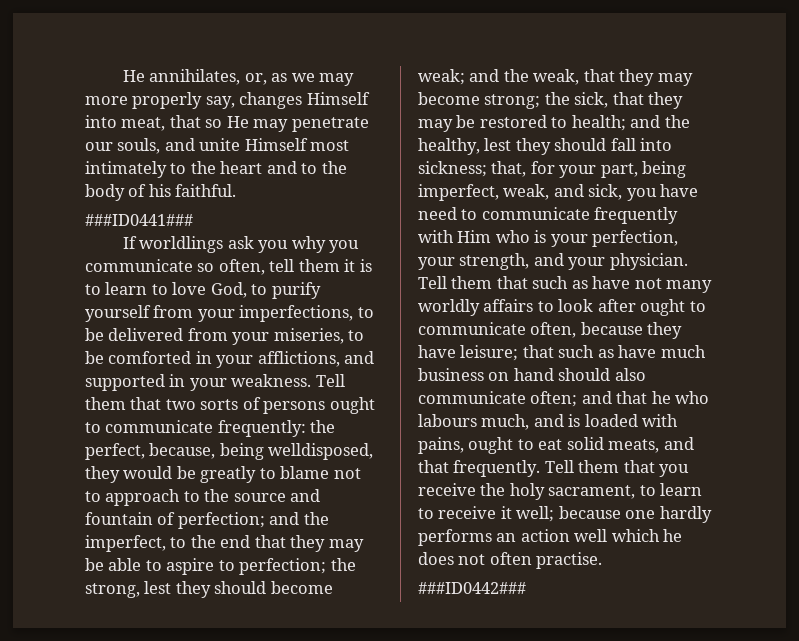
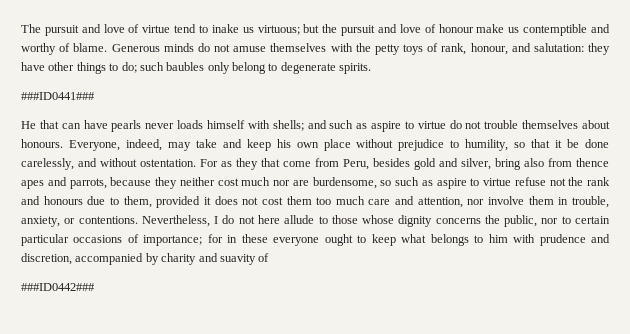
[122,69,355,86] [85,92,370,109] [85,115,369,132] [85,138,350,154] [85,161,347,178] [85,184,237,201] [85,214,193,226] [122,236,360,253] [85,259,372,275] [85,282,321,299] [85,305,374,322] [85,328,365,345] [85,351,375,368] [85,374,345,391] [85,397,375,414] [85,420,336,437] [85,443,374,460] [85,466,361,483] [85,489,321,506] [85,512,329,529] [85,535,364,552] [85,558,356,575] [85,581,333,598] [418,69,693,86] [418,92,684,109] [418,115,690,132] [418,138,673,155] [418,161,687,178] [418,184,699,201] [418,207,679,224] [418,230,679,247] [418,253,688,270] [418,276,713,293] [418,299,706,316] [418,322,683,339] [418,345,706,361] [418,368,646,381] [418,391,710,407] [418,414,679,430] [418,437,694,454] [418,460,690,477] [418,483,703,500] [418,506,712,523] [418,529,683,546] [418,552,603,569] He annihilates, or, as we may more properly say, changes Himself into meat, that so He may penetrate our souls, and unite Himself most intimately to the heart and to the body of his faithful. // ###ID0441### // If worldlings ask you why you communicate so often, tell them it is to learn to love God, to purify yourself from your imperfections, to be delivered from your miseries, to be comforted in your afflictions, and supported in your weakness. Tell them that two sorts of persons ought to communicate frequently: the perfect, because, being welldisposed, they would be greatly to blame not to approach to the source and fountain of perfection; and the imperfect, to the end that they may be able to aspire to perfection; the strong, lest they should become weak; and the weak, that they may become strong; the sick, that they may be restored to health; and the healthy, lest they should fall into sickness; that, for your part, being imperfect, weak, and sick, you have need to communicate frequently with Him who is your perfection, your strength, and your physician. Tell them that such as have not many worldly affairs to look after ought to communicate often, because they have leisure; that such as have much business on hand should also communicate often; and that he who labours much, and is loaded with pains, ought to eat solid meats, and that frequently. Tell them that you receive the holy sacrament, to learn to receive it well; because one hardly performs an action well which he does not often practise. -> [21,24,610,36] [21,43,610,55] [21,62,372,74] [21,92,95,100] [21,120,611,132] [21,139,610,151] [21,158,609,170] [21,177,610,189] [21,196,609,208] [21,215,610,227] [21,234,611,246] [21,253,270,265] The pursuit and love of virtue tend to inake us virtuous; but the pursuit and love of honour make us contemptible and worthy of blame. Generous minds do not amuse themselves with the petty toys of rank, honour, and salutation: they have other things to do; such baubles only belong to degenerate spirits. // ###ID0441### // He that can have pearls never loads himself with shells; and such as aspire to virtue do not trouble themselves about honours. Everyone, indeed, may take and keep his own place without prejudice to humility, so that it be done carelessly, and without ostentation. For as they that come from Peru, besides gold and silver, bring also from thence apes and parrots, because they neither cost much nor are burdensome, so such as aspire to virtue refuse not the rank and honours due to them, provided it does not cost them too much care and attention, nor involve them in trouble, anxiety, or contentions. Nevertheless, I do not here allude to those whose dignity concerns the public, nor to certain particular occasions of importance; for in these everyone ought to keep what belongs to him with prudence and discretion, accompanied by charity and suavity of

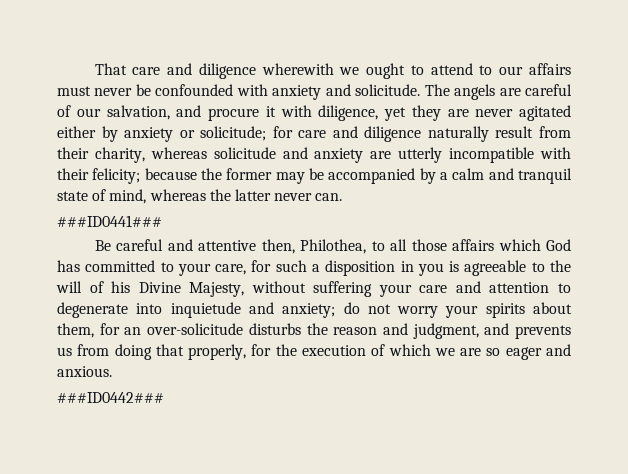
[21,24,610,36] [21,43,610,55] [21,62,372,74] [21,92,95,100] [21,120,611,132] [21,139,610,151] [21,158,609,170] [21,177,610,189] [21,196,609,208] [21,215,610,227] [21,234,611,246] [21,253,270,265] The pursuit and love of virtue tend to inake us virtuous; but the pursuit and love of honour make us contemptible and worthy of blame. Generous minds do not amuse themselves with the petty toys of rank, honour, and salutation: they have other things to do; such baubles only belong to degenerate spirits. // ###ID0441### // He that can have pearls never loads himself with shells; and such as aspire to virtue do not trouble themselves about honours. Everyone, indeed, may take and keep his own place without prejudice to humility, so that it be done carelessly, and without ostentation. For as they that come from Peru, besides gold and silver, bring also from thence apes and parrots, because they neither cost much nor are burdensome, so such as aspire to virtue refuse not the rank and honours due to them, provided it does not cost them too much care and attention, nor involve them in trouble, anxiety, or contentions. Nevertheless, I do not here allude to those whose dignity concerns the public, nor to certain particular occasions of importance; for in these everyone ought to keep what belongs to him with prudence and discretion, accompanied by charity and suavity of -> [94,63,571,79] [57,84,572,100] [57,105,571,121] [57,126,571,142] [57,147,572,163] [57,168,572,184] [57,189,343,204] [57,215,162,227] [94,239,572,254] [57,260,571,276] [56,281,571,297] [57,302,572,318] [57,323,571,339] [57,344,571,360] [57,366,112,377] That care and diligence wherewith we ought to attend to our affairs must never be confounded with anxiety and solicitude. The angels are careful of our salvation, and procure it with diligence, yet they are never agitated either by anxiety or solicitude; for care and diligence naturally result from their charity, whereas solicitude and anxiety are utterly incompatible with their felicity; because the former may be accompanied by a calm and tranquil state of mind, whereas the latter never can. // ###ID0441### // Be careful and attentive then, Philothea, to all those affairs which God has committed to your care, for such a disposition in you is agreeable to the will of his Divine Majesty, without suffering your care and attention to degenerate into inquietude and anxiety; do not worry your spirits about them, for an over-solicitude disturbs the reason and judgment, and prevents us from doing that properly, for the execution of which we are so eager and anxious.

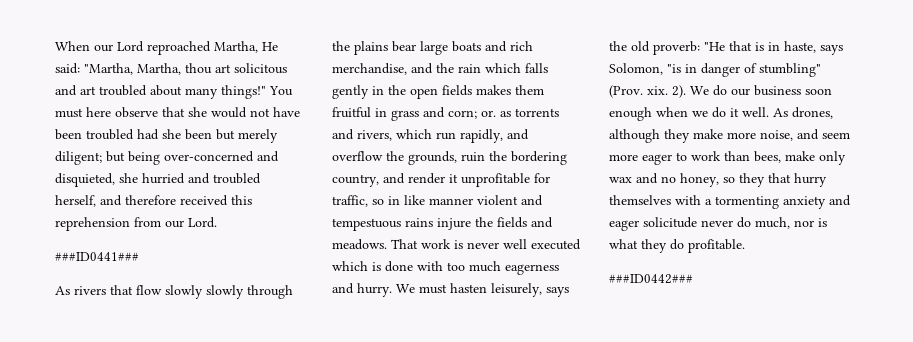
[94,63,571,79] [57,84,572,100] [57,105,571,121] [57,126,571,142] [57,147,572,163] [57,168,572,184] [57,189,343,204] [57,215,162,227] [94,239,572,254] [57,260,571,276] [56,281,571,297] [57,302,572,318] [57,323,571,339] [57,344,571,360] [57,366,112,377] That care and diligence wherewith we ought to attend to our affairs must never be confounded with anxiety and solicitude. The angels are careful of our salvation, and procure it with diligence, yet they are never agitated either by anxiety or solicitude; for care and diligence naturally result from their charity, whereas solicitude and anxiety are utterly incompatible with their felicity; because the former may be accompanied by a calm and tranquil state of mind, whereas the latter never can. // ###ID0441### // Be careful and attentive then, Philothea, to all those affairs which God has committed to your care, for such a disposition in you is agreeable to the will of his Divine Majesty, without suffering your care and attention to degenerate into inquietude and anxiety; do not worry your spirits about them, for an over-solicitude disturbs the reason and judgment, and prevents us from doing that properly, for the execution of which we are so eager and anxious. -> [55,41,278,55] [55,63,287,75] [55,85,293,99] [55,107,300,118] [55,129,278,143] [55,151,279,165] [55,173,261,187] [55,195,252,207] [55,217,217,231] [55,252,139,261] [55,285,293,299] [332,41,533,55] [332,63,548,75] [332,85,544,99] [332,107,559,121] [332,129,529,143] [332,151,567,165] [332,173,550,187] [332,195,543,207] [332,217,553,231] [332,239,581,250] [332,261,559,275] [332,283,569,297] [609,41,843,55] [609,63,821,77] [609,85,832,98] [609,107,833,121] [609,129,850,143] [609,151,846,165] [609,173,827,187] [609,195,851,209] [609,217,827,231] [609,239,745,253] When our Lord reproached Martha, He said: "Martha, Martha, thou art solicitous and art troubled about many things!" You must here observe that she would not have been troubled had she been but merely diligent; but being over-concerned and disquieted, she hurried and troubled herself, and therefore received this reprehension from our Lord. // ###ID0441### // As rivers that flow slowly slowly through the plains bear large boats and rich merchandise, and the rain which falls gently in the open fields makes them fruitful in grass and corn; or. as torrents and rivers, which run rapidly, and overflow the grounds, ruin the bordering country, and render it unprofitable for traffic, so in like manner violent and tempestuous rains injure the fields and meadows. That work is never well executed which is done with too much eagerness and hurry. We must hasten leisurely, says the old proverb: "He that is in haste, says Solomon, "is in danger of stumbling" (Prov. xix. 2). We do our business soon enough when we do it well. As drones, although they make more noise, and seem more eager to work than bees, make only wax and no honey, so they that hurry themselves with a tormenting anxiety and eager solicitude never do much, nor is what they do profitable.

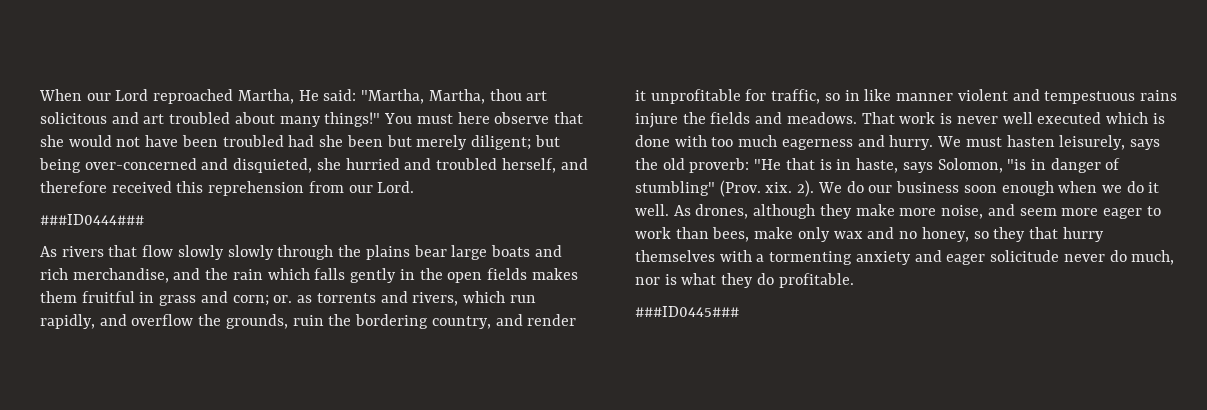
[55,252,139,261] ###ID0441### -> [40,214,144,225] ###ID0444###
[609,274,693,284] ###ID0442### -> [635,306,739,317] ###ID0445###

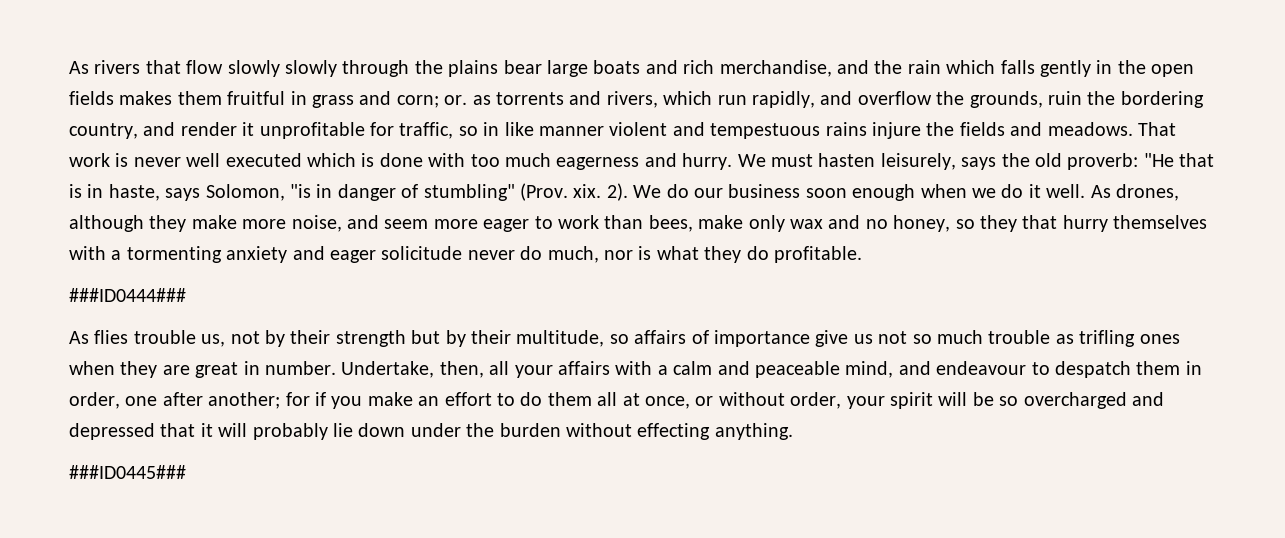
[39,89,548,104] [40,112,583,127] [40,135,560,150] [39,158,588,173] [40,181,415,196] [40,214,144,225] When our Lord reproached Martha, He said: "Martha, Martha, thou art solicitous and art troubled about many things!" You must here observe that she would not have been troubled had she been but merely diligent; but being over-concerned and disquieted, she hurried and troubled herself, and therefore received this reprehension from our Lord. // ###ID0444### // -> (69, 67) none
(854, 280) none -> [69,288,186,302] [69,330,1180,347] [69,361,1202,378] [69,392,1164,409] [69,423,793,440] // ###ID0444### // As flies trouble us, not by their strength but by their multitude, so affairs of importance give us not so much trouble as trifling ones when they are great in number. Undertake, then, all your affairs with a calm and peaceable mind, and endeavour to despatch them in order, one after another; for if you make an effort to do them all at once, or without order, your spirit will be so overcharged and depressed that it will probably lie down under the burden without effecting anything.

